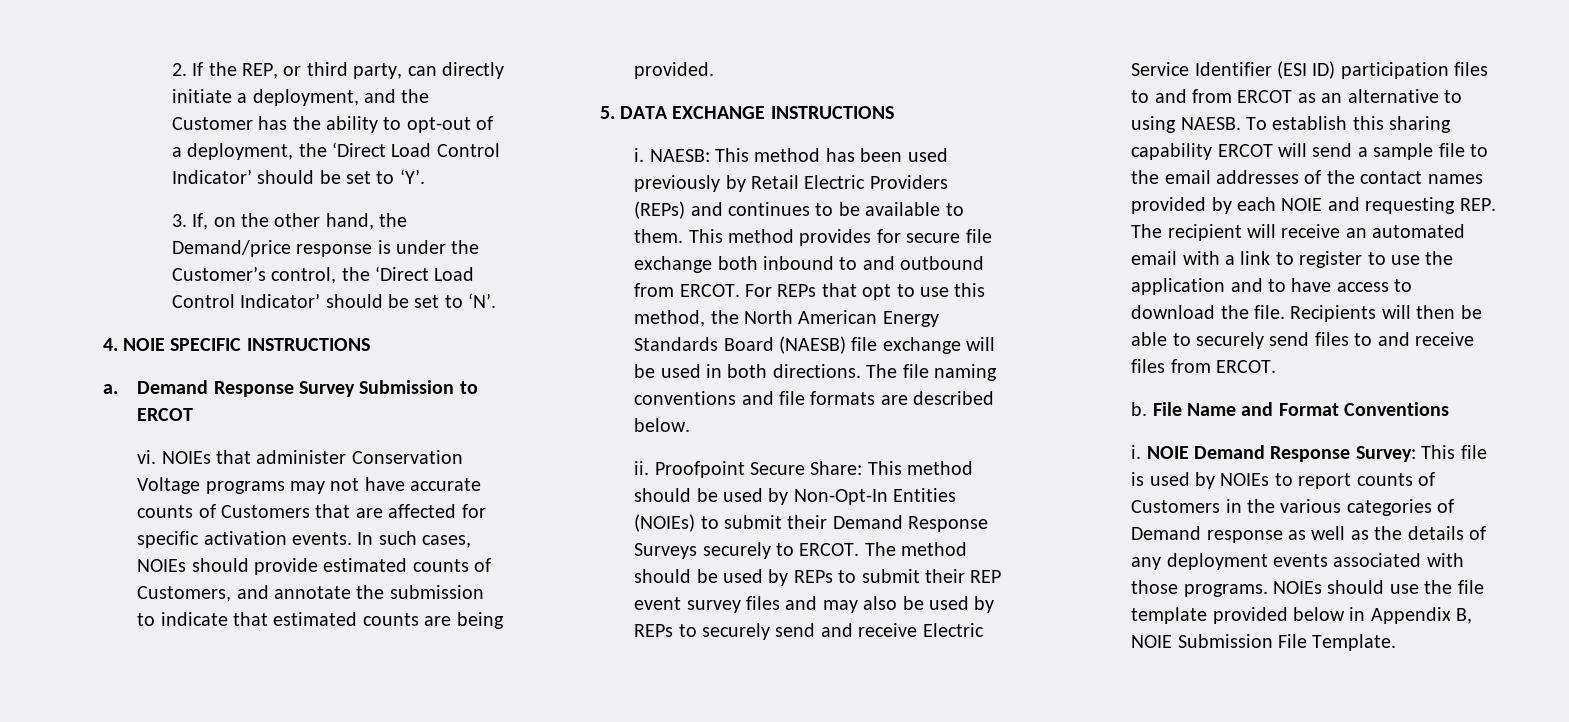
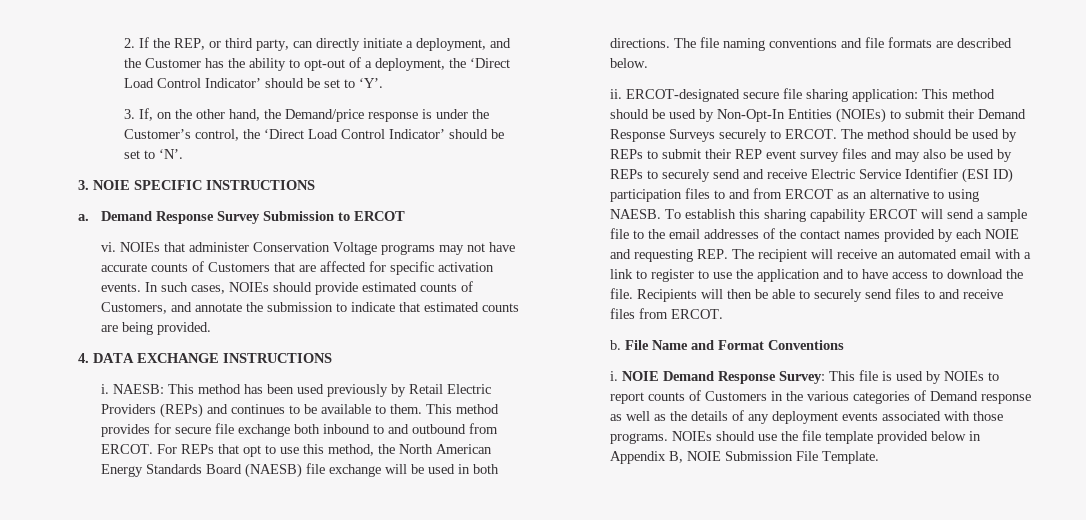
[102,338,118,351] 4. -> [77,180,89,190] 3.
[599,106,615,119] 5. -> [77,353,89,363] 4.
[654,461,863,478] Proofpoint Secure Share: -> [625,88,918,102] ERCOT-designated secure file sharing application:

